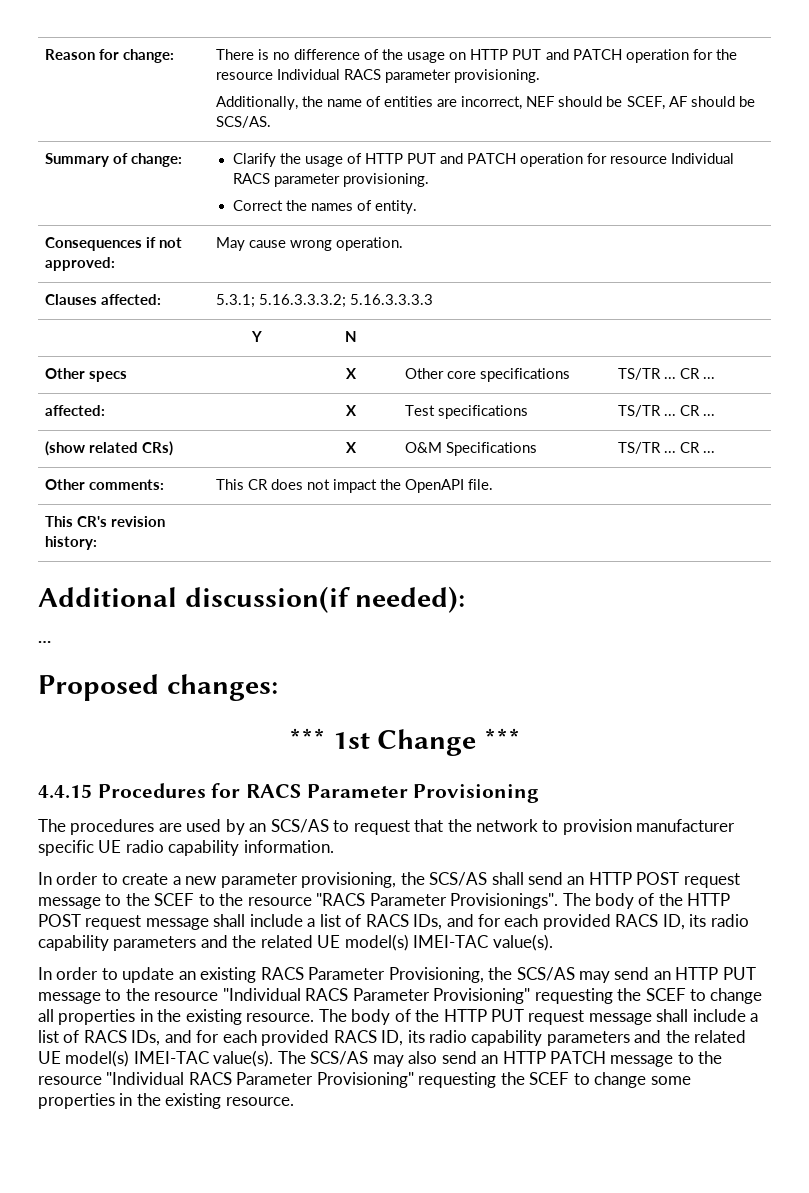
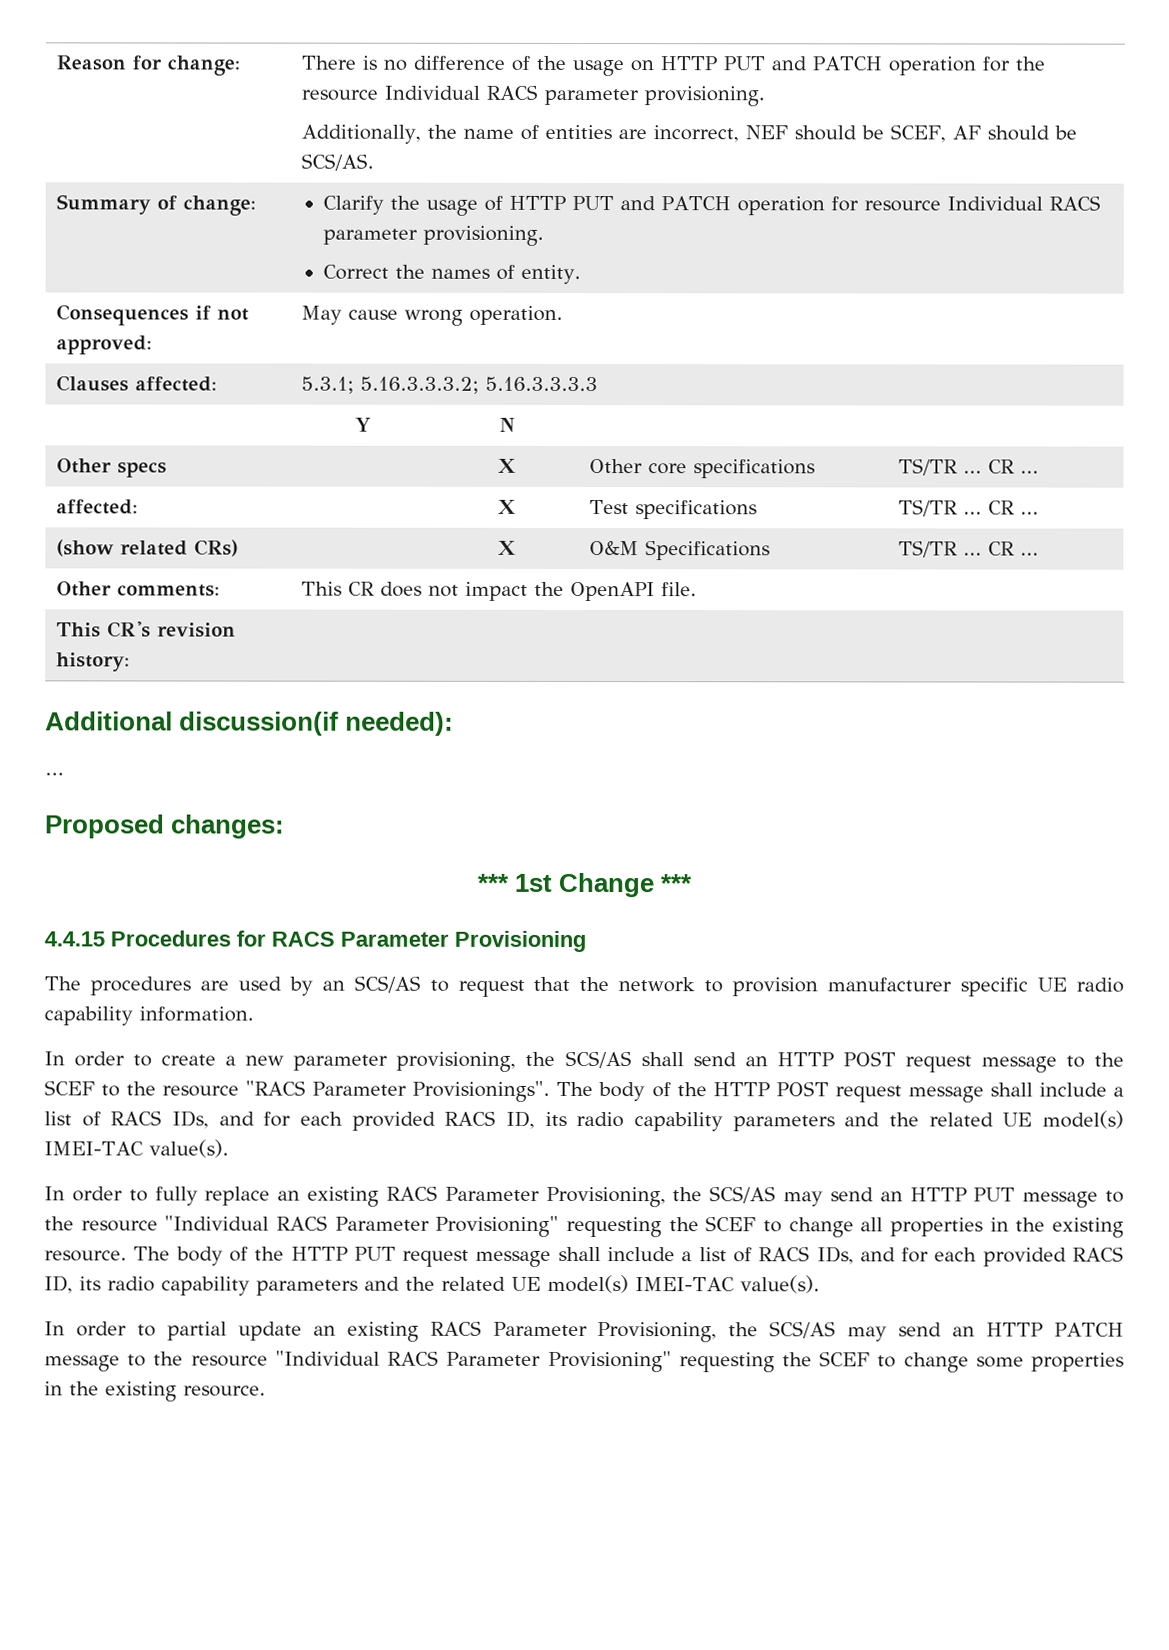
[122,967,175,983] update -> [154,1186,271,1206] fully replace
[277,1051,438,1067] The SCS/AS may also -> [44,1320,888,1343] // In order to partial update an existing RACS Parameter Provisioning, the SCS/AS may

